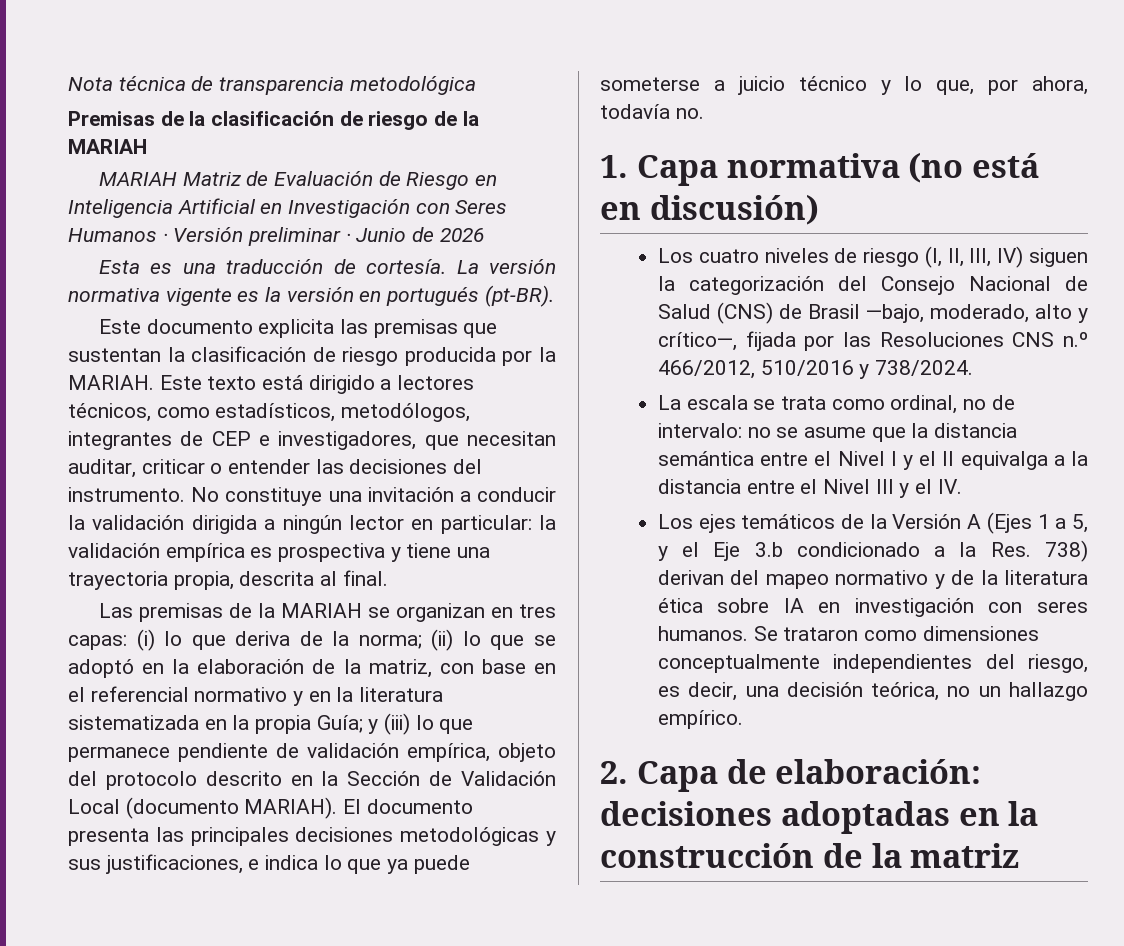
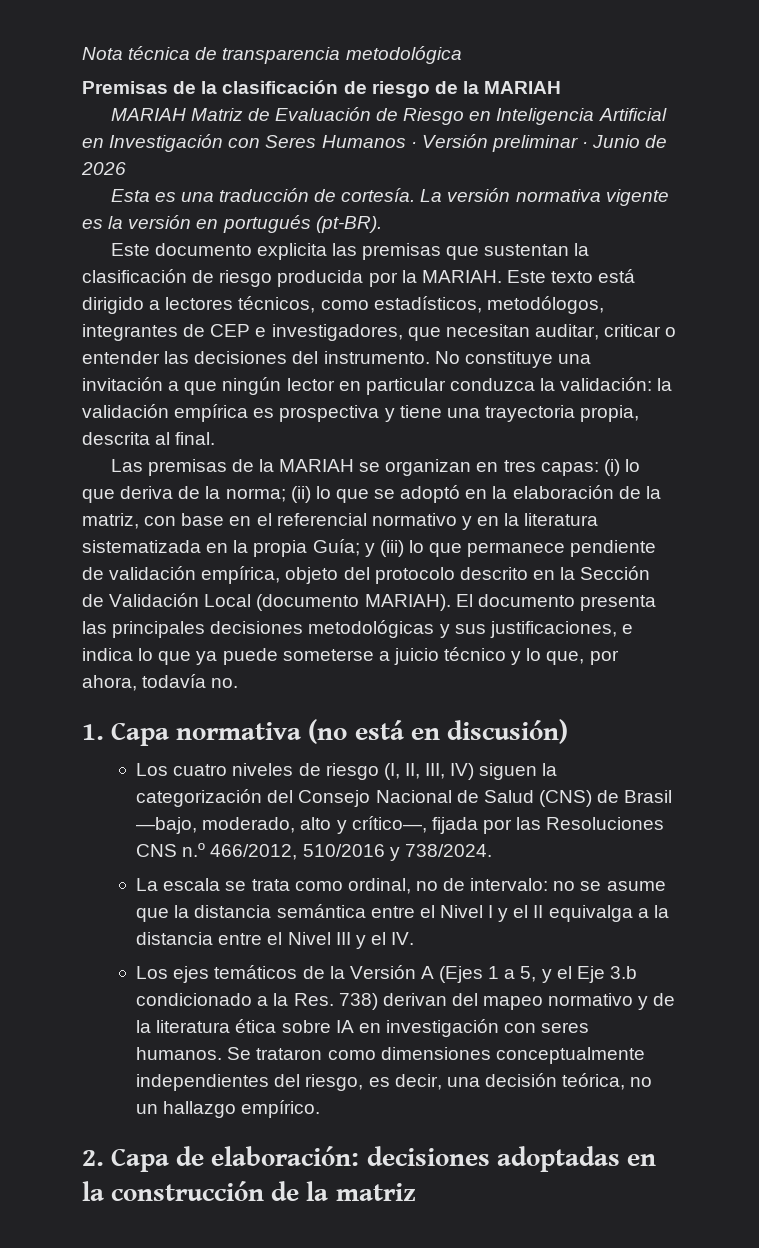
[477,487,556,502] [68,515,532,534] conducir la validación dirigida a ningún lector en particular: -> [184,377,653,395] que ningún lector en particular conduzca la validación:

